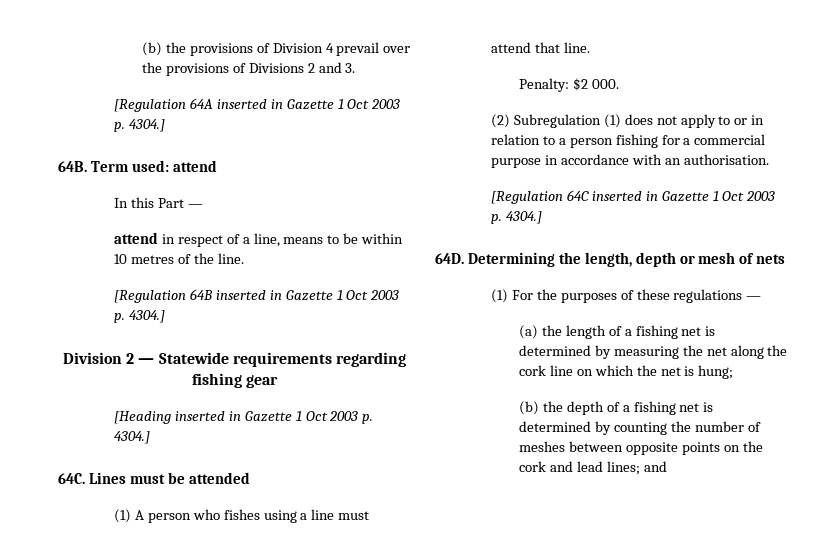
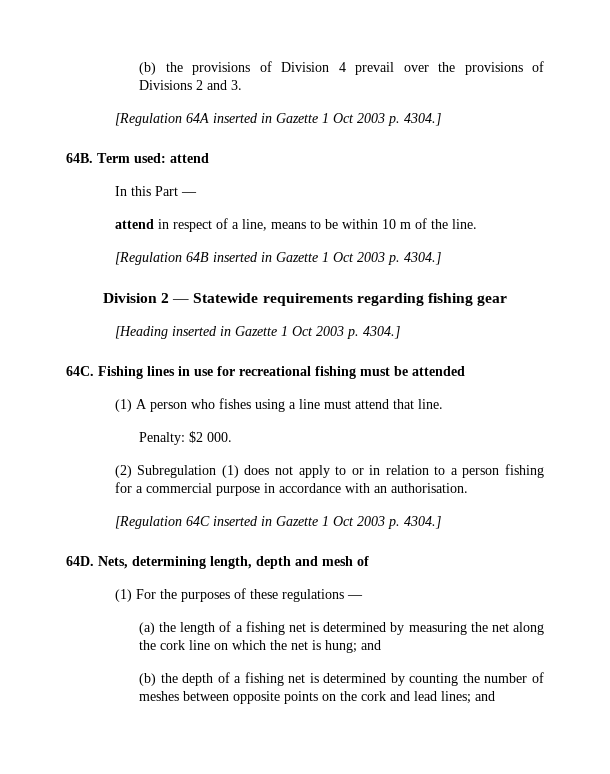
[130,255,174,264] metres -> [399,222,411,229] m
[88,472,126,484] Lines -> [98,366,356,379] Fishing lines in use for recreational fishing
[467,252,581,267] Determining the -> [98,556,206,569] Nets, determining
[679,255,695,264] or -> [295,556,318,566] and
[756,254,786,264] nets -> (369, 561) none
(734, 372) none -> [361,640,382,650] and

